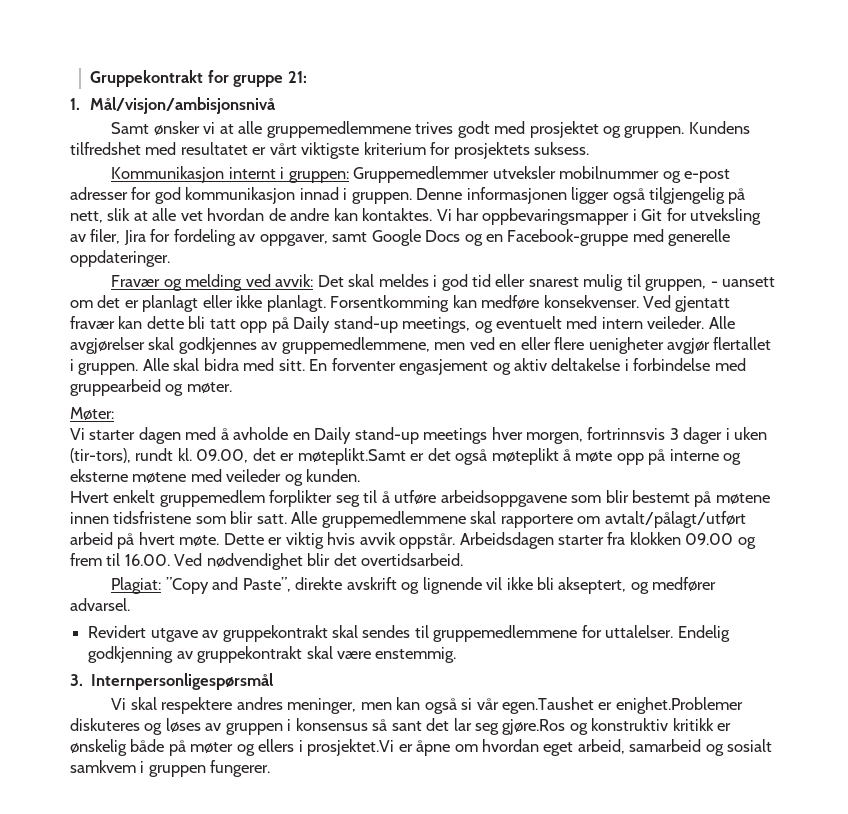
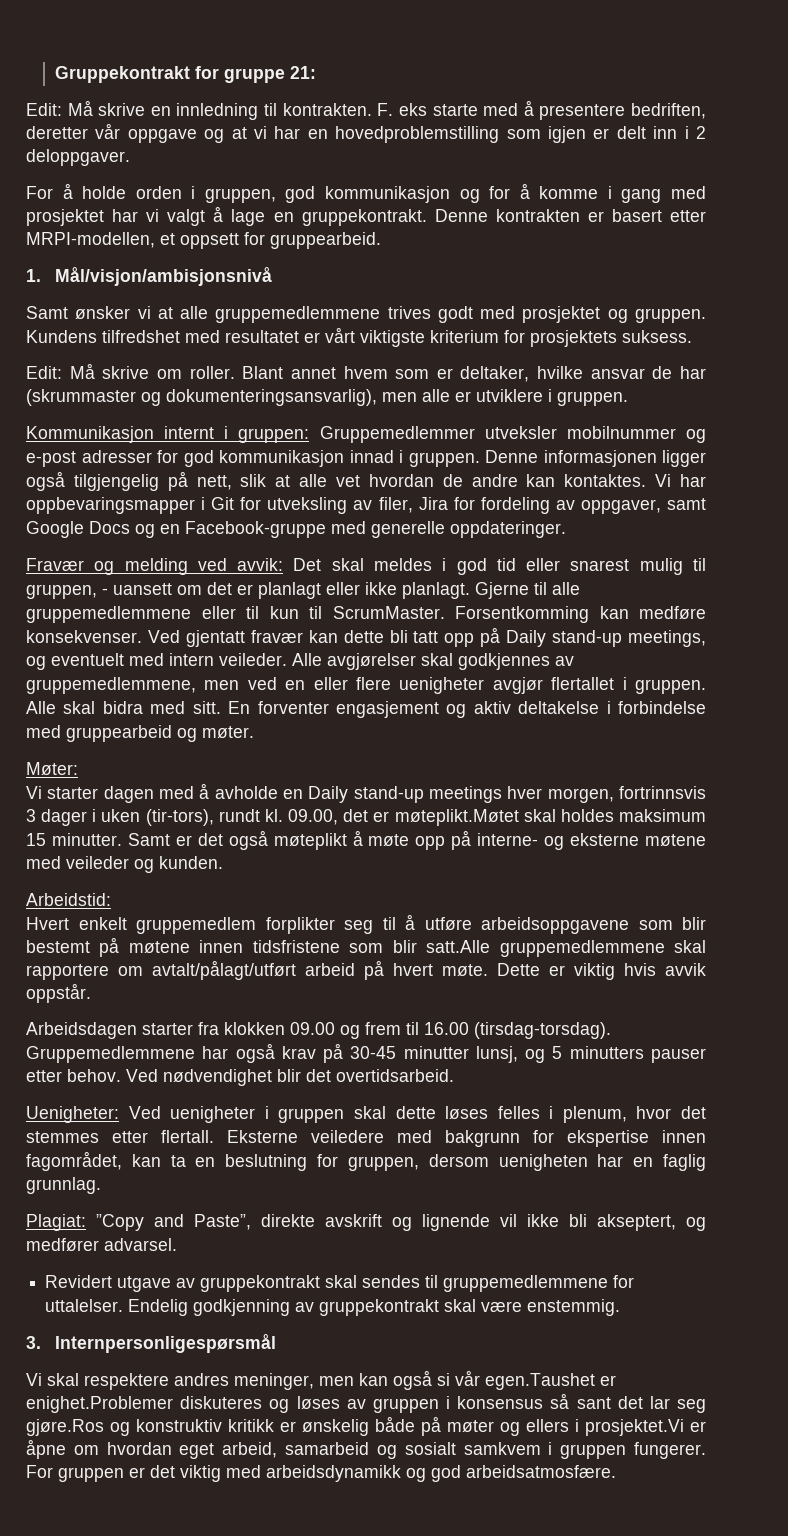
(307, 77) none -> [26,100,707,120] [26,123,706,143] [26,149,130,166] [26,183,706,203] [26,206,707,226] [26,232,381,249] // Edit: Må skrive en innledning til kontrakten. F. eks starte med å presentere bedriften, deretter vår oppgave og at vi har en hovedproblemstilling som igjen er delt inn i 2 deloppgaver. // For å holde orden i gruppen, god kommunikasjon og for å komme i gang med prosjektet har vi valgt å lage en gruppekontrakt. Denne kontrakten er basert etter MRPI-modellen, et oppsett for gruppearbeid.
(590, 148) none -> [26,363,706,382] [26,389,628,406] // Edit: Må skrive om roller. Blant annet hvem som er deltaker, hvilke ansvar de har (skrummaster og dokumenteringsansvarlig), men alle er utviklere i gruppen.
(326, 303) none -> [475,582,580,599] [26,606,445,623] Gjerne til alle gruppemedlemmene eller til kun til ScrumMaster.
[297,448,406,465] møteplikt.Samt -> [394,809,706,826] [26,833,170,846] møteplikt.Møtet skal holdes maksimum 15 minutter. Samt
[669,449,719,461] interne -> [477,833,539,846] interne-
(361, 475) none -> [26,893,111,906] // Arbeidstid:
[256,511,318,524] satt. Alle -> [426,940,491,953] satt.Alle
(456, 541) none -> (91, 993) //
[124,554,170,566] 16.00. -> [424,1022,611,1039] [26,1043,706,1063] [26,1069,121,1082] 16.00 (tirsdag-torsdag). Gruppemedlemmene har også krav på 30-45 minutter lunsj, og 5 minutters pauser etter behov.
(464, 559) none -> [26,1106,707,1123] [26,1130,706,1147] [26,1151,707,1171] [26,1177,101,1194] // Uenigheter: Ved uenigheter i gruppen skal dette løses felles i plenum, hvor det stemmes etter flertall. Eksterne veiledere med bakgrunn for ekspertise innen fagområdet, kan ta en beslutning for gruppen, dersom uenigheten har en faglig grunnlag.
(271, 768) none -> [26,1465,616,1482] For gruppen er det viktig med arbeidsdynamikk og god arbeidsatmosfære.

